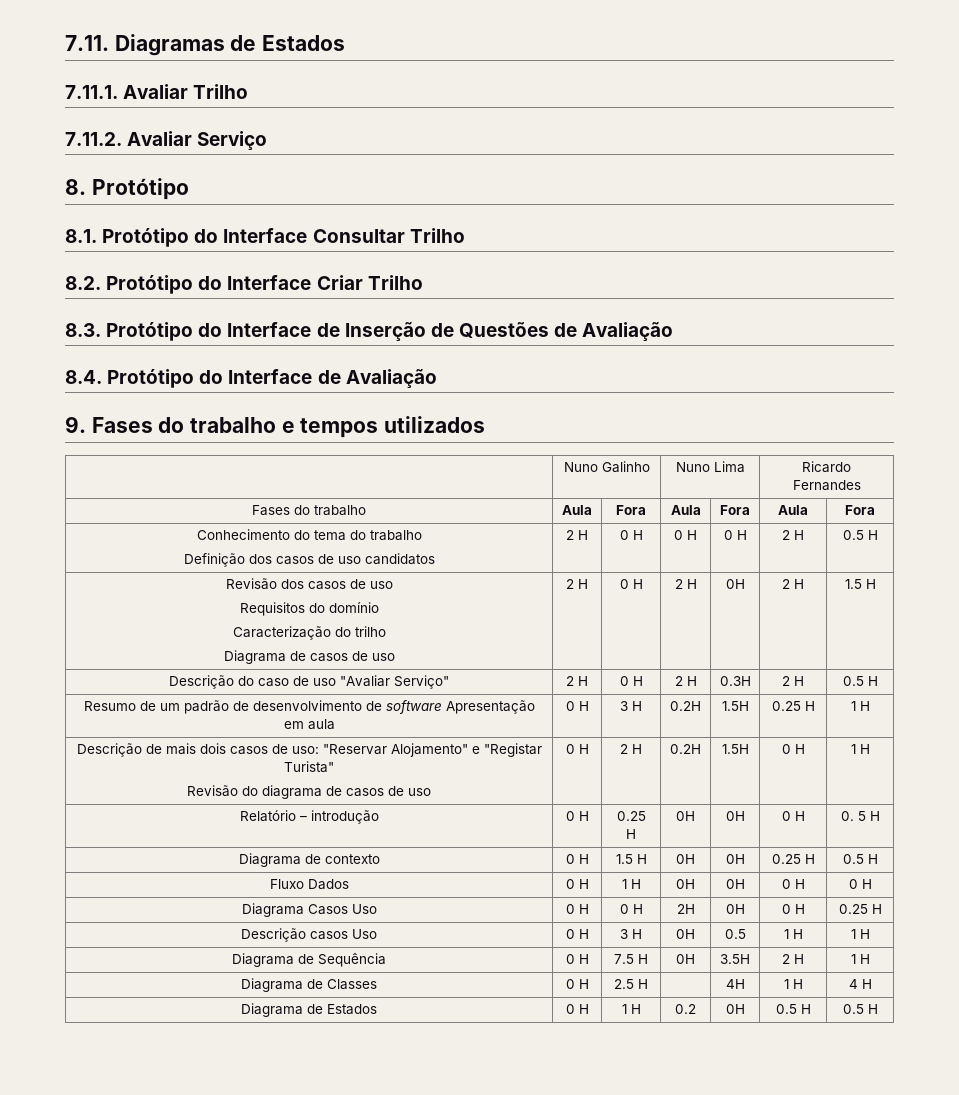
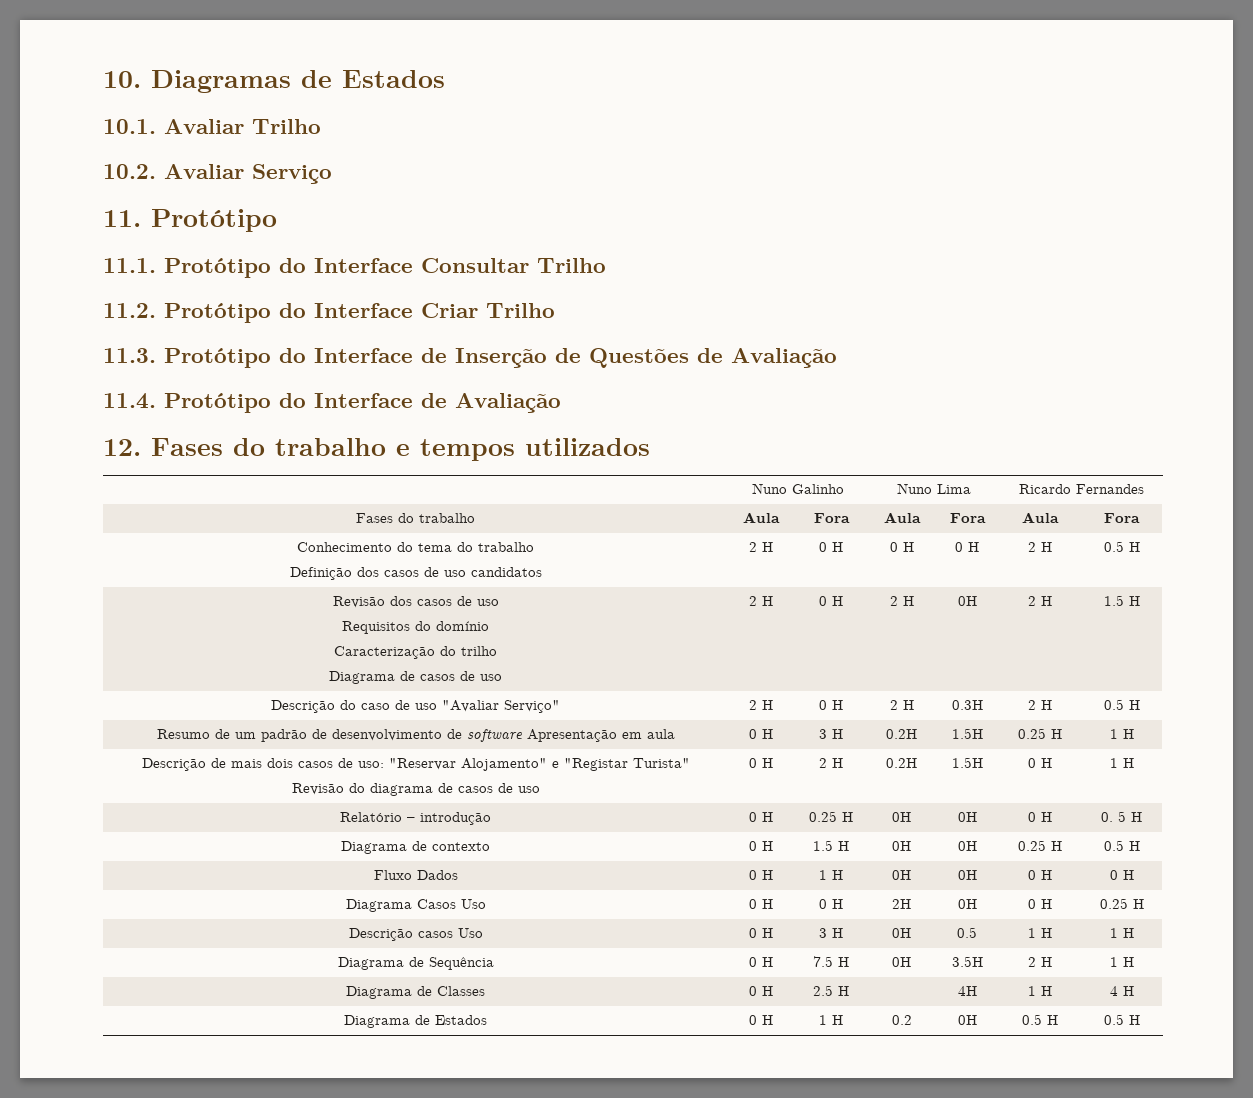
[65,35,109,51] 7.11. -> [103,71,141,88] 10.
[65,85,118,99] 7.11.1. -> [103,119,156,134] 10.1.
[65,132,122,146] 7.11.2. -> [103,164,156,179] 10.2.
[65,179,86,195] 8. -> [103,210,141,227] 11.
[65,229,97,243] 8.1. -> [103,258,156,273] 11.1.
[65,276,101,290] 8.2. -> [103,303,156,318] 11.2.
[65,323,101,337] 8.3. -> [103,348,156,363] 11.3.
[65,370,102,384] 8.4. -> [103,393,156,409] 11.4.
[65,416,86,433] 9. -> [103,439,141,456] 12.

